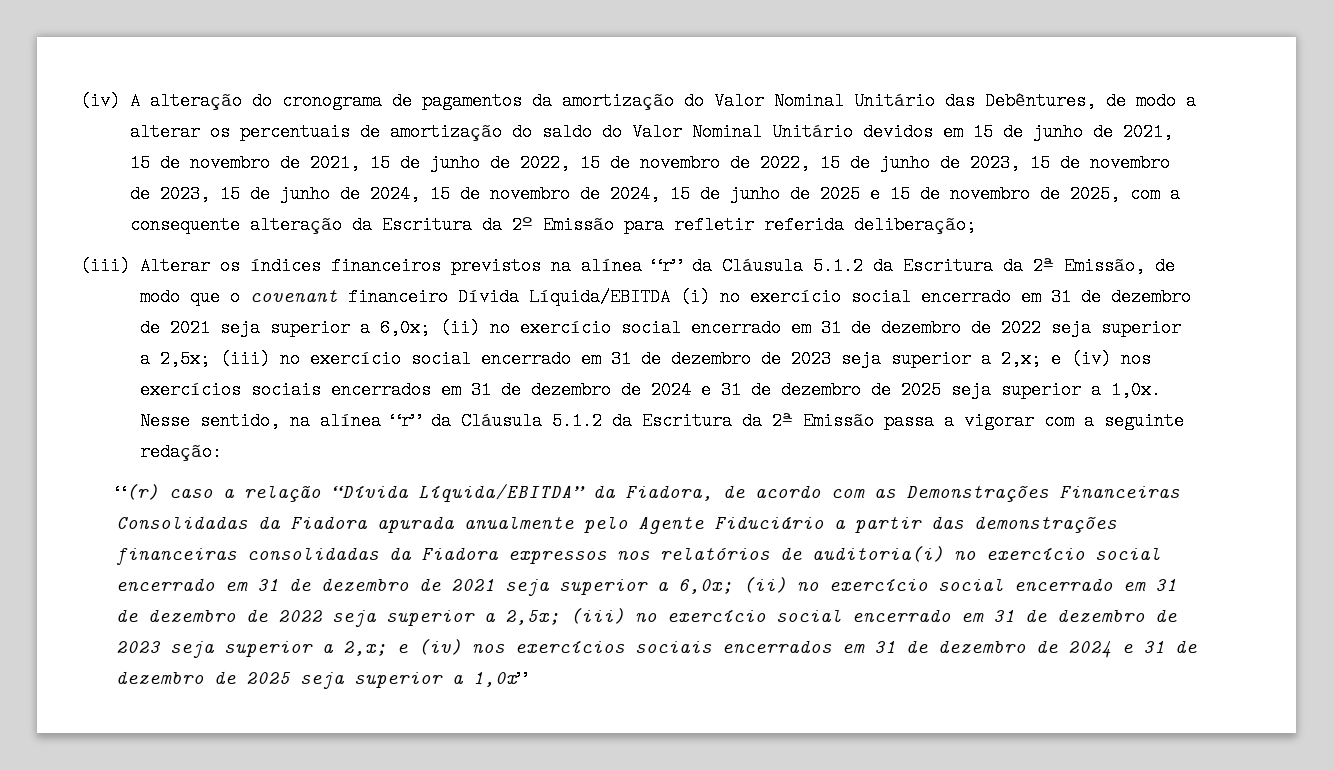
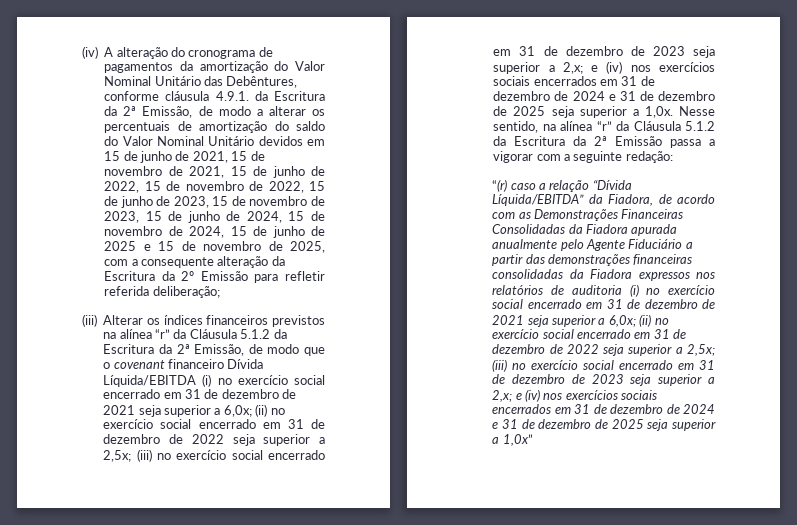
(1096, 101) none -> [104,91,325,101] [104,106,193,118] conforme cláusula 4.9.1. da Escritura da 2ª Emissão,
[812,546,945,562] auditoria(i) -> [571,284,639,297] auditoria (i)

